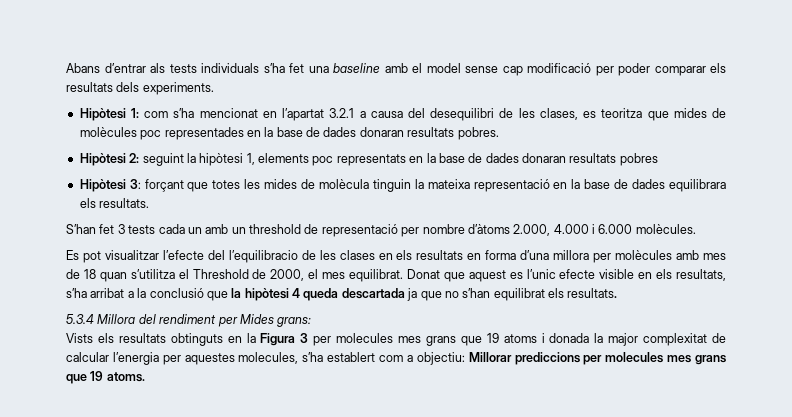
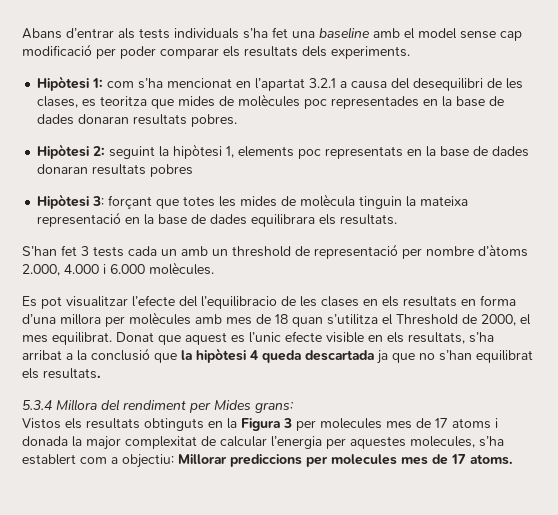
[66,333,93,343] Vists -> [22,418,61,429] Vistos
[425,333,499,346] grans que 19 -> [416,418,448,428] de 17
[695,355,727,365] [66,371,104,384] grans que 19 -> [432,454,466,465] de 17

